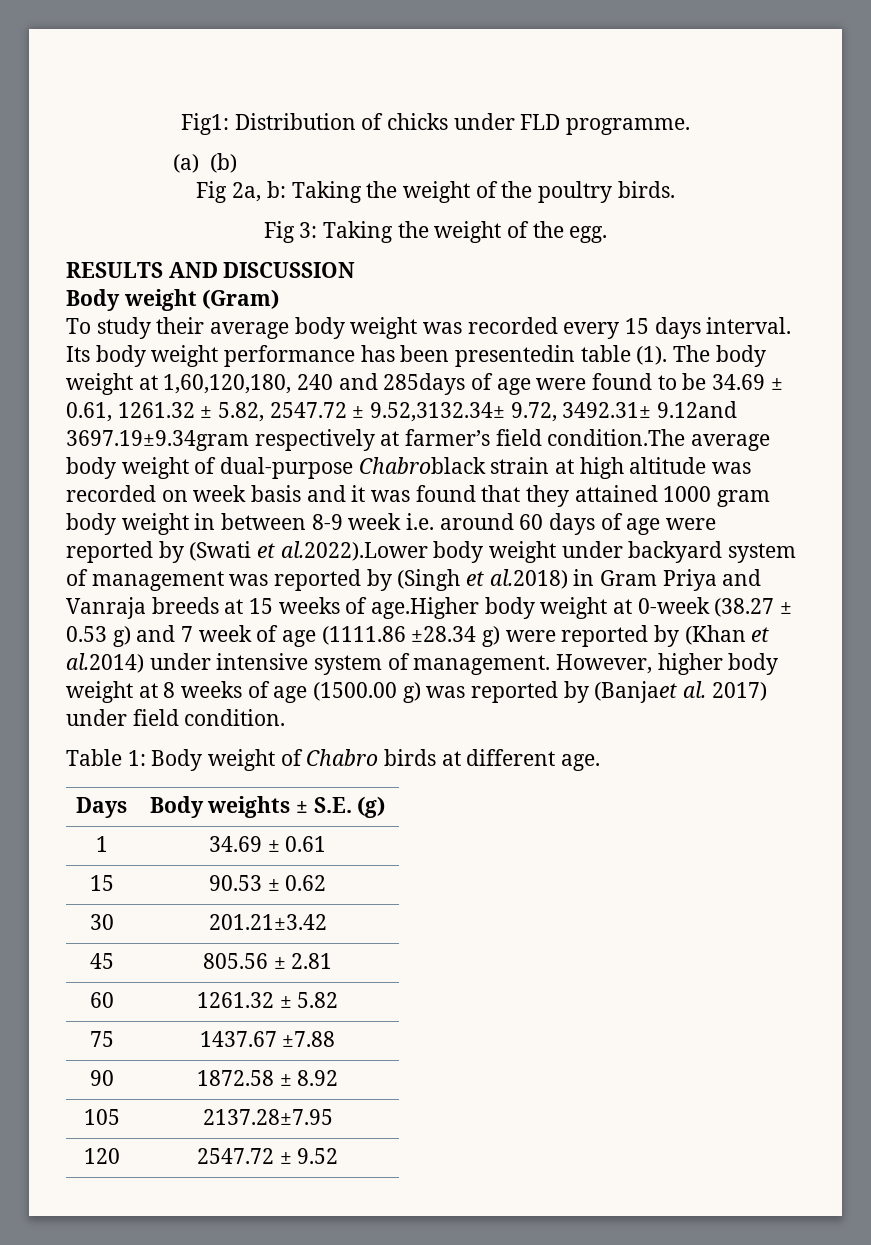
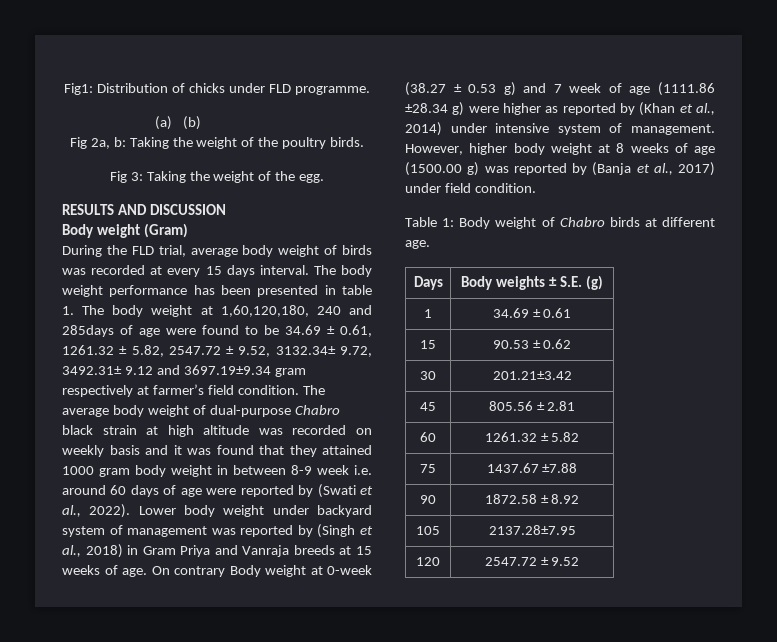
[66,317,558,339] To study their average body weight was recorded -> [62,245,372,257] [62,265,163,275] During the FLD trial, average body weight of birds was recorded at
[66,346,90,362] Its -> [313,265,336,275] The
[455,345,668,367] presentedin table (1). -> [257,285,372,297] [62,306,74,315] presented in table 1.
[370,401,738,422] [66,430,249,451] 9.52,3132.34± 9.72, 3492.31± 9.12and 3697.19±9.34gram -> [238,346,372,357] [62,365,306,377] 9.52, 3132.34± 9.72, 3492.31± 9.12 and 3697.19±9.34 gram
[547,429,686,446] condition.The -> [237,385,325,395] condition. The
[358,457,486,474] Chabroblack -> [294,405,340,415] [62,425,93,435] Chabro black
[193,485,247,502] week -> [62,445,104,457] weekly
[280,541,428,561] al.2022).Lower -> [62,504,176,518] al., 2022). Lower
[489,569,568,589] al.2018) -> [62,544,123,558] al., 2018)
[371,597,535,619] age.Higher body -> [122,565,261,577] age. On contrary Body
(556, 636) none -> [503,103,559,115] higher as
[66,653,144,673] al.2014) -> [696,103,715,115] [405,122,442,136] al., 2014)
[594,681,707,703] (Banjaet al. -> [592,162,673,176] (Banja et al.,

